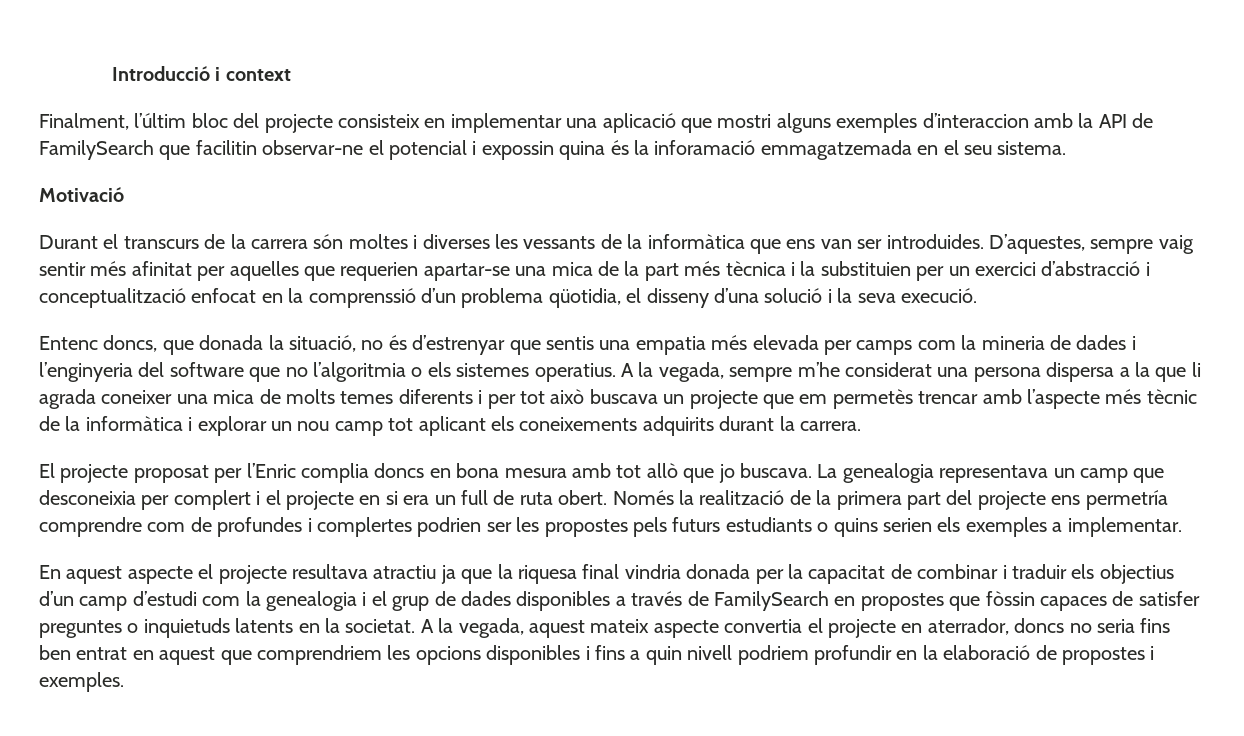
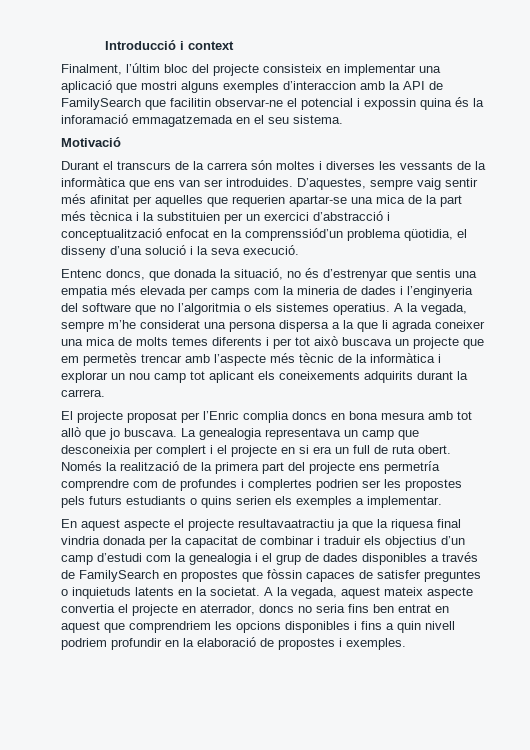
[308,288,456,308] comprenssió d’un -> [245,228,343,241] comprenssiód’un
[292,564,437,579] resultava atractiu -> [238,519,334,528] resultavaatractiu

